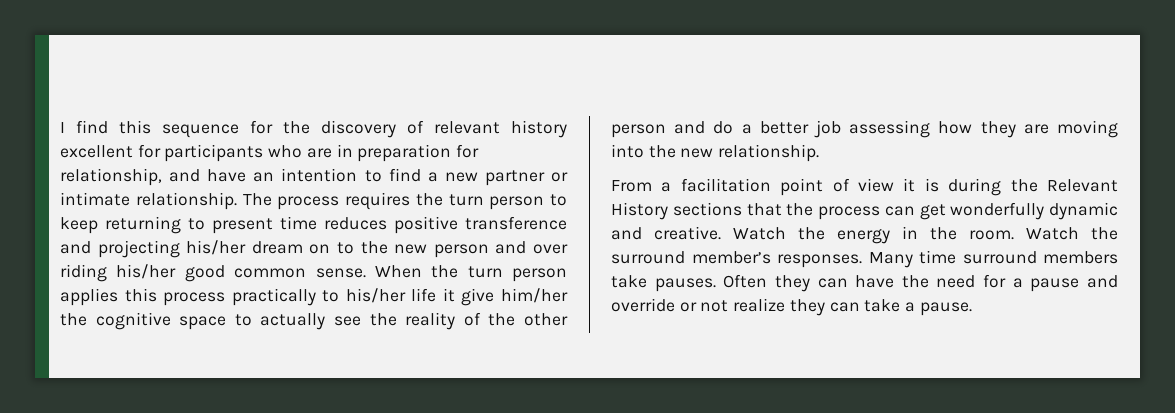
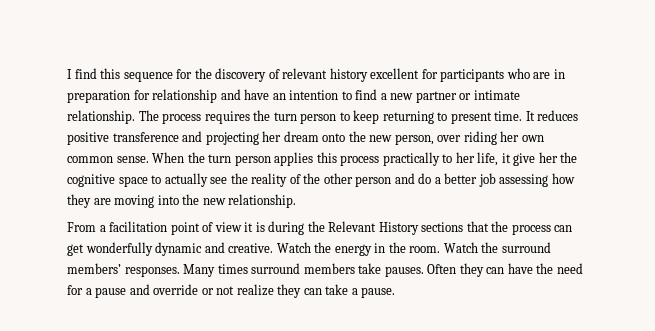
[60,168,162,186] relationship, -> [152,89,218,103] relationship
[280,216,317,230] time -> [494,111,535,121] time. It
[186,240,569,258] [60,264,225,282] his/her dream on to the new person and over riding his/her good -> [262,131,544,145] her dream onto the new person, over riding her own
[345,288,437,303] his/her life -> [455,152,499,166] her life,
[500,288,568,303] him/her -> [538,152,558,163] her
[691,251,771,264] member’s -> [67,263,121,274] members’
[919,250,956,264] time -> [217,264,248,274] times

